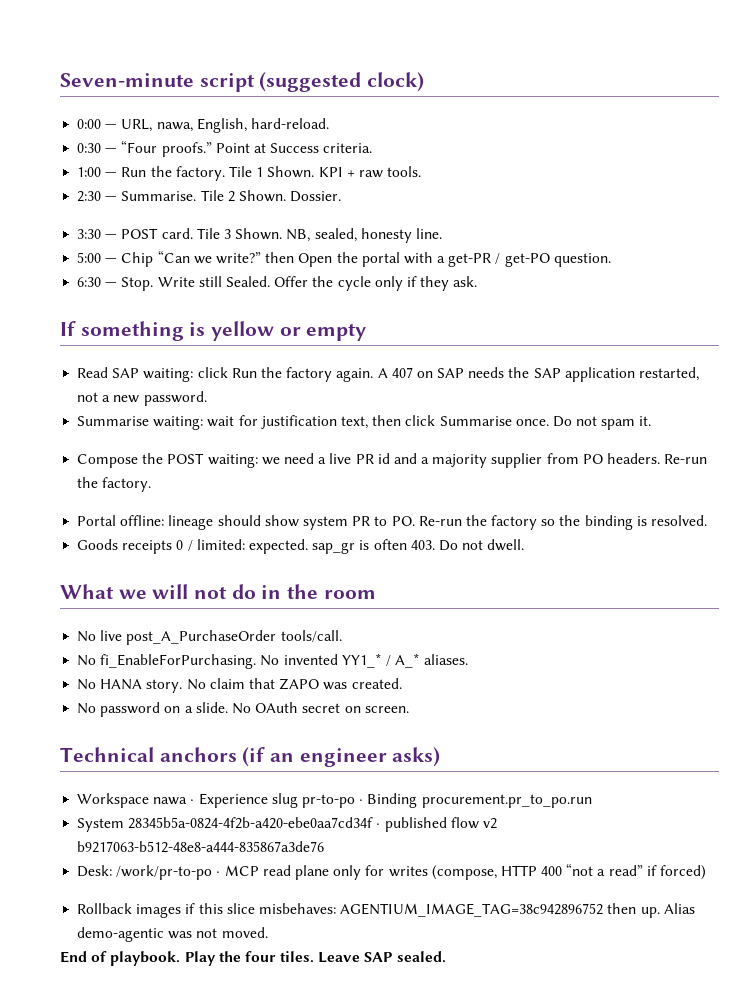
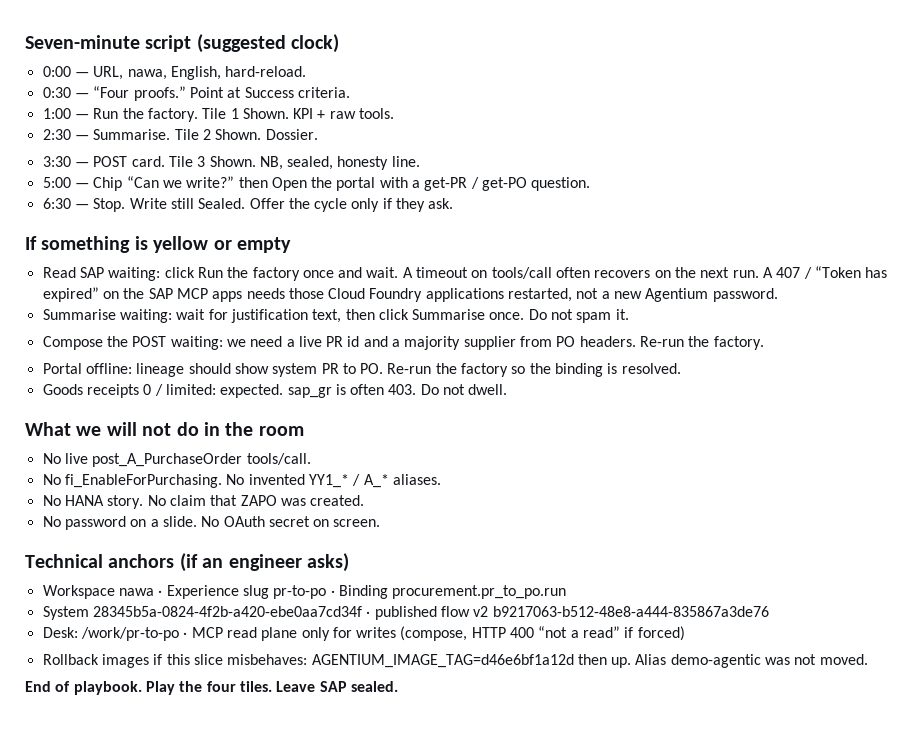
[336,367,635,382] again. A 407 on SAP needs the SAP application -> [302,266,888,279] [42,287,504,302] once and wait. A timeout on tools/call often recovers on the next run. A 407 / “Token has expired” on the SAP MCP apps needs those Cloud Foundry applications
(140, 399) none -> [645,288,709,302] Agentium
[340,903,604,917] AGENTIUM_IMAGE_TAG=38c942896752 -> [311,654,574,668] AGENTIUM_IMAGE_TAG=d46e6bf1a12d

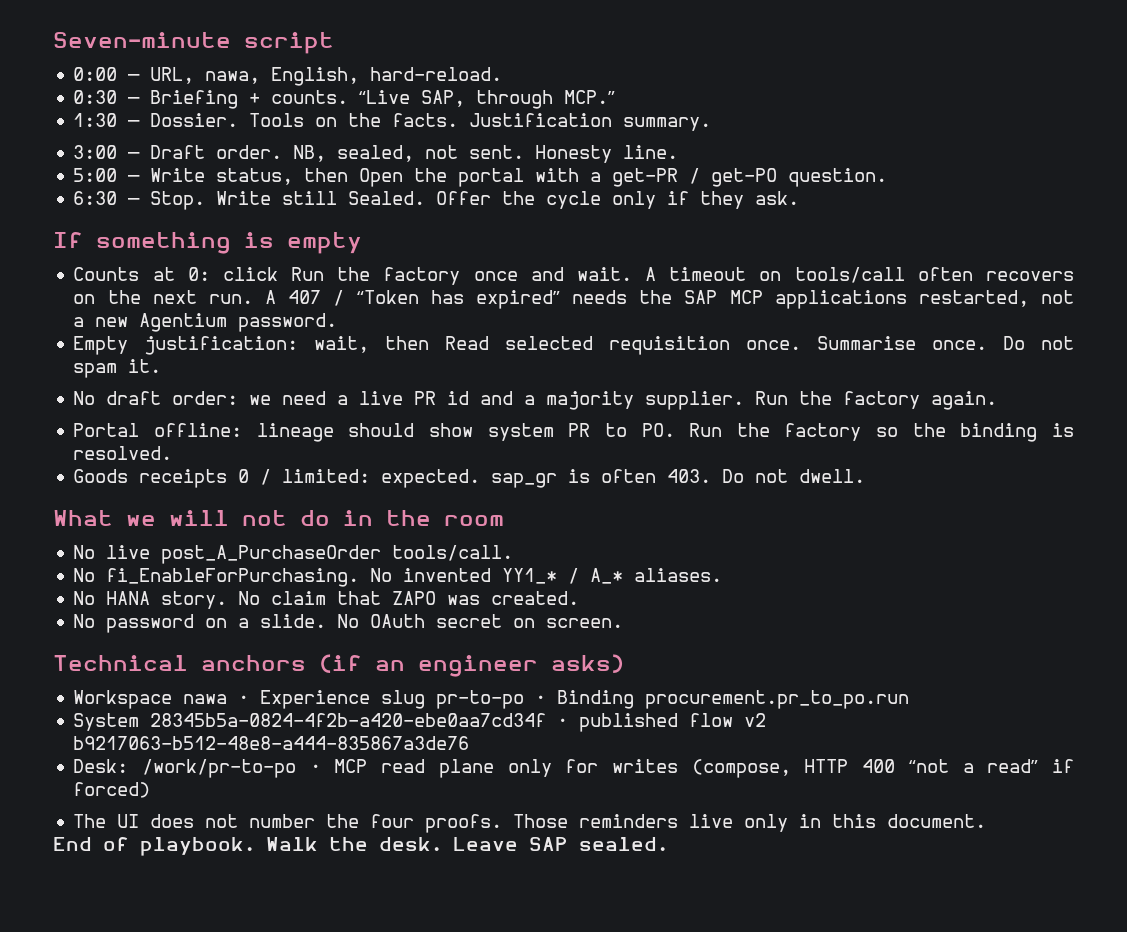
[196,34,340,53] (suggested clock) -> (334, 43) none
[93,86,350,101] [42,108,395,122] [42,129,318,140] [42,156,389,170] “Four proofs.” Point at Success criteria. // 1:00 — Run the factory. Tile 1 Shown. KPI + raw tools. // 2:30 — Summarise. Tile 2 Shown. Dossier. // 3:30 — POST card. Tile 3 Shown. NB, sealed, honesty -> [150,90,616,109] [73,113,712,131] [73,145,613,163] Briefing + counts. “Live SAP, through MCP.” // 1:30 — Dossier. Tools on the facts. Justification summary. // 3:00 — Draft order. NB, sealed, not sent. Honesty
[93,176,235,191] Chip “Can we write?” -> [150,168,294,185] Write status,
[153,236,232,253] yellow or -> (274, 240) none
[42,267,161,281] Read SAP waiting: -> [73,267,210,281] Counts at 0:
[102,291,119,299] on -> [572,290,628,304] needs
[212,288,423,302] apps needs those Cloud Foundry -> (763, 297) none
[42,309,409,323] Summarise waiting: wait for justification text, then click -> [73,336,802,355] Empty justification: wait, then Read selected requisition once.
[42,336,223,350] Compose the POST waiting: -> [73,391,239,405] No draft order:
[463,336,764,350] supplier from PO headers. Re-run the factory. -> [645,391,998,410] supplier. Run the factory again.
[387,363,432,374] Re-run -> [689,423,723,437] Run
[42,654,868,668] Rollback images if this slice misbehaves: AGENTIUM_IMAGE_TAG=d46e6bf1a12d then up. Alias demo-agentic was not moved. -> [73,814,987,833] The UI does not number the four proofs. Those reminders live only in this document.
[145,681,272,695] Play the four tiles. -> [266,837,442,851] Walk the desk.

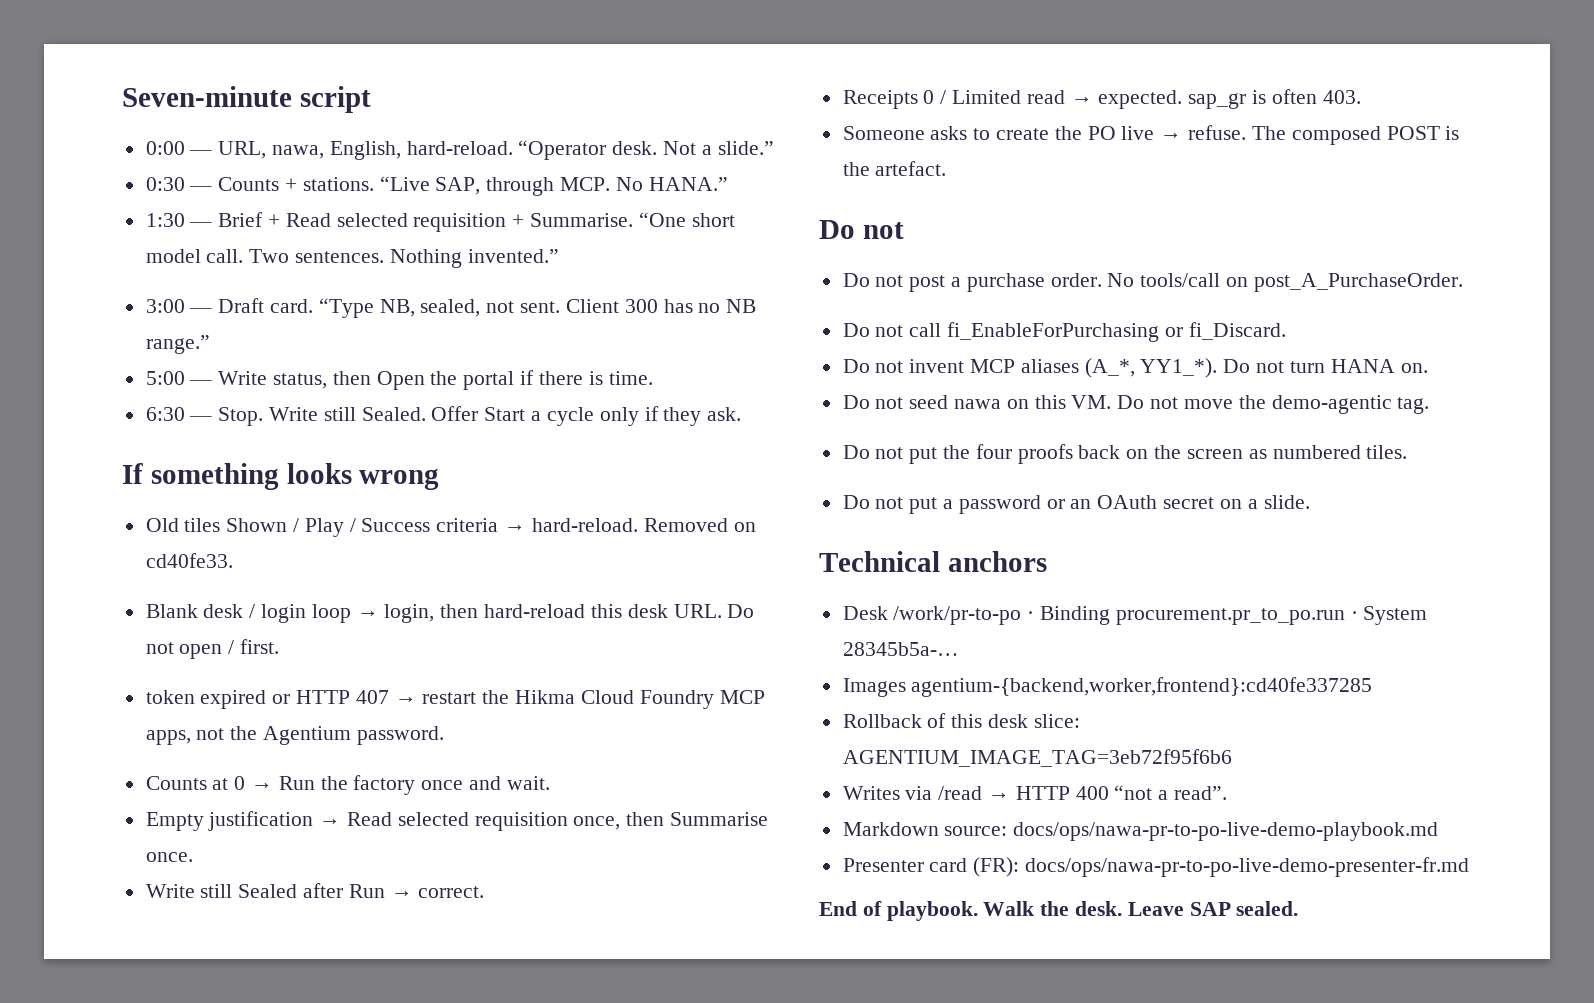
[73,90,616,109] [73,113,712,131] // 0:30 — Briefing + counts. “Live SAP, through MCP.” // 1:30 — Dossier. Tools on the facts. Justification summary. -> [518,140,774,160] [145,176,728,196] [145,212,735,232] [145,249,559,268] “Operator desk. Not a slide.” // 0:30 — Counts + stations. “Live SAP, through MCP. No HANA.” // 1:30 — Brief + Read selected requisition + Summarise. “One short model call. Two sentences. Nothing invented.”
[216,145,283,159] order. -> [270,298,374,318] card. “Type
[535,145,679,163] Honesty line. -> [565,299,757,313] [145,335,210,354] Client 300 has no NB range.”
[535,168,888,187] with a get-PR / get-PO question. -> [520,370,653,385] if there is time.
[502,191,536,205] the -> [484,407,542,421] Start a
[244,232,362,254] is empty -> [286,463,440,490] [145,518,756,537] [145,553,233,568] [145,604,755,623] [145,639,280,659] [145,690,765,709] [145,726,444,745] looks wrong // Old tiles Shown / Play / Success criteria → hard-reload. Removed on cd40fe33. // Blank desk / login loop → login, then hard-reload this desk URL. Do not open / first. // token expired or HTTP 407 → restart the Hikma Cloud Foundry MCP apps, not the Agentium password.
[187,267,278,281] 0: click -> [234,776,274,790] 0 →
[645,267,1074,283] [73,290,1074,309] [73,313,338,332] [73,336,802,355] A timeout on tools/call often recovers on the next run. A 407 / “Token has expired” needs the SAP MCP applications restarted, not a new Agentium password. // Empty justification: wait, then Read selected requisition once. -> [145,811,665,831] // Empty justification → Read selected requisition once, then
[1003,336,1074,350] [73,359,162,378] [73,391,998,410] [73,423,1074,442] [73,446,173,460] [73,469,371,488] Do not spam it. // No draft order: we need a live PR id and a majority supplier. Run the factory again. // Portal offline: lineage should show system PR to PO. Run the factory so the binding is resolved. // Goods receipts 0 / limited: -> [145,883,485,898] [842,90,1093,109] // Write still Sealed after Run → correct. // Receipts 0 / Limited read →
[722,469,866,483] [53,510,504,526] [73,545,514,564] [73,568,723,587] [73,591,580,609] [73,614,624,633] [53,654,624,677] [73,690,910,709] [73,713,767,732] [73,736,470,750] [73,759,1075,778] [73,782,151,798] [73,814,987,833] Do not dwell. // What we will not do in the room // No live post_A_PurchaseOrder tools/call. // No fi_EnableForPurchasing. No invented YY1_* / A_* aliases. // No HANA story. No claim that ZAPO was created. // No password on a slide. No OAuth secret on screen. // Technical anchors (if an engineer asks) // Workspace nawa · Experience slug pr-to-po · Binding procurement.pr_to_po.run // System 28345b5a-0824-4f2b-a420-ebe0aa7cd34f · published flow v2 b9217063-b512-48e8-a444-835867a3de76 // Desk: /work/pr-to-po · MCP read plane only for writes (compose, HTTP 400 “not a read” if forced) // The UI does not number the four proofs. Those reminders live only in this document. -> [842,125,1460,145] [842,161,947,176] [819,220,904,239] [842,273,1463,292] [842,322,1286,342] [842,358,1428,378] [842,395,1430,414] [842,444,1408,464] [842,495,1310,514] [819,551,1047,572] [842,606,1428,625] [842,642,959,656] [842,677,1373,697] [842,713,1080,728] [842,749,1232,767] [842,785,1228,800] [842,822,1439,841] [842,857,1470,877] // Someone asks to create the PO live → refuse. The composed POST is the artefact. // Do not // Do not post a purchase order. No tools/call on post_A_PurchaseOrder. // Do not call fi_EnableForPurchasing or fi_Discard. // Do not invent MCP aliases (A_*, YY1_*). Do not turn HANA on. // Do not seed nawa on this VM. Do not move the demo-agentic tag. // Do not put the four proofs back on the screen as numbered tiles. // Do not put a password or an OAuth secret on a slide. // Technical anchors // Desk /work/pr-to-po · Binding procurement.pr_to_po.run · System 28345b5a-… // Images agentium-{backend,worker,frontend}:cd40fe337285 // Rollback of this desk slice: AGENTIUM_IMAGE_TAG=3eb72f95f6b6 // Writes via /read → HTTP 400 “not a read”. // Markdown source: docs/ops/nawa-pr-to-po-live-demo-playbook.md // Presenter card (FR): docs/ops/nawa-pr-to-po-live-demo-presenter-fr.md

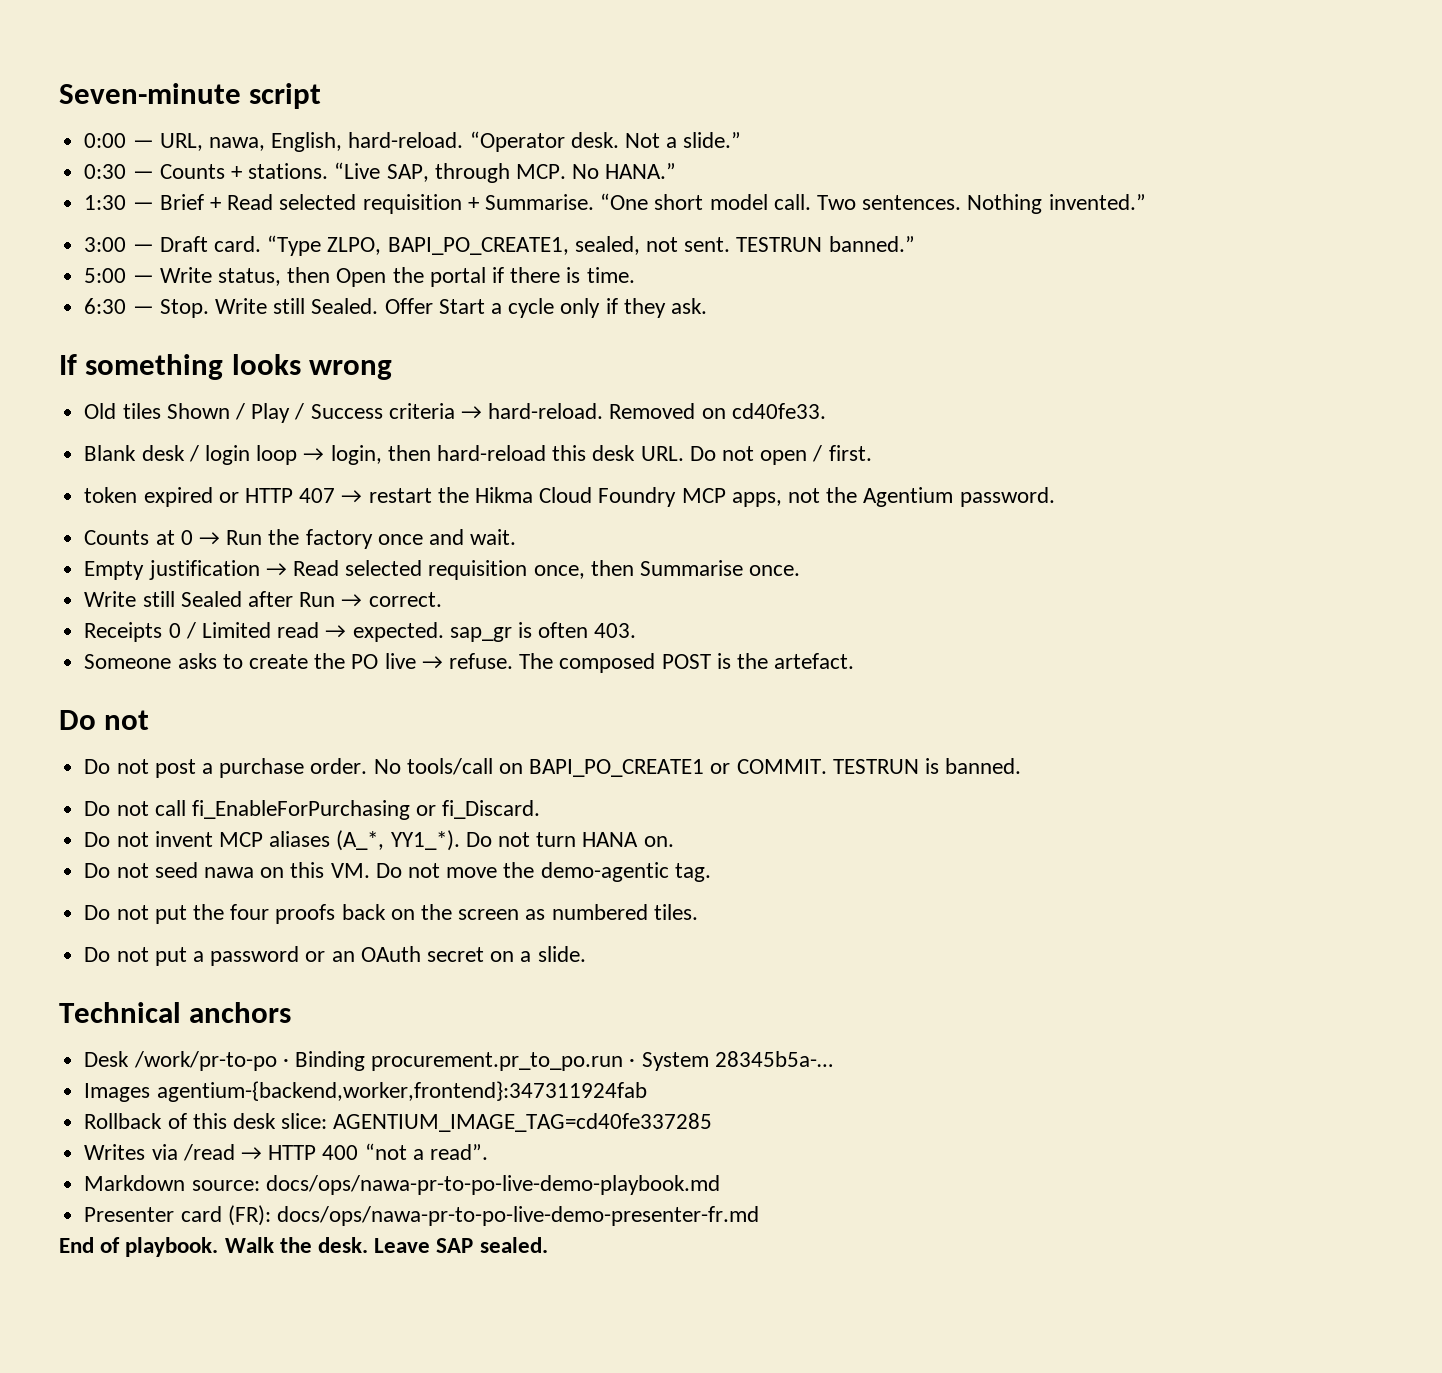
[379,299,415,317] NB, -> [327,237,569,255] ZLPO, BAPI_PO_CREATE1,
[565,299,757,313] [145,335,210,354] Client 300 has no NB range.” -> [736,236,915,252] TESTRUN banned.”
[1253,273,1463,292] post_A_PurchaseOrder. -> [529,758,1022,777] BAPI_PO_CREATE1 or COMMIT. TESTRUN is banned.
[911,677,1373,697] agentium-{backend,worker,frontend}:cd40fe337285 -> [156,1081,647,1102] agentium-{backend,worker,frontend}:347311924fab
[842,749,1232,767] AGENTIUM_IMAGE_TAG=3eb72f95f6b6 -> [333,1113,713,1132] AGENTIUM_IMAGE_TAG=cd40fe337285

